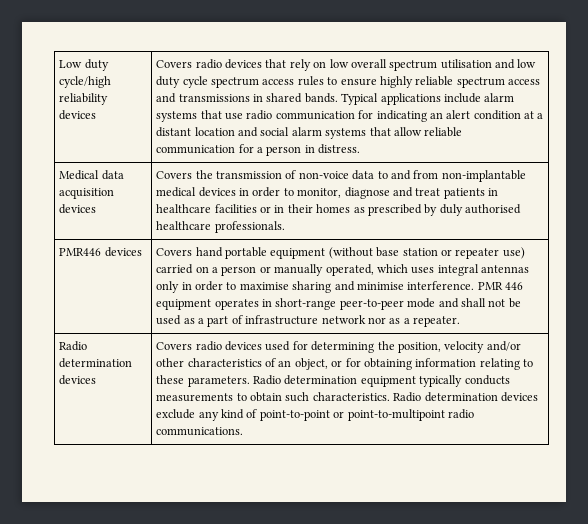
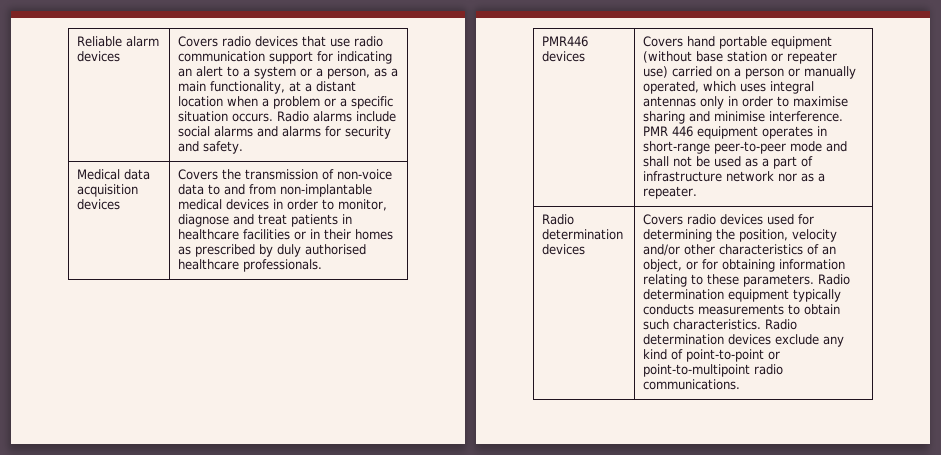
[59,59,109,71] [59,76,112,88] [59,93,109,105] Low duty cycle/high reliability -> [77,36,160,47] Reliable alarm
[289,59,537,71] [156,76,541,88] [156,93,515,105] [156,110,222,122] rely on low overall spectrum utilisation and low duty cycle spectrum access rules to ensure highly reliable spectrum access and transmissions in shared bands. Typical applications include alarm systems that -> (327, 41) none
(355, 115) none -> [269,51,314,64] support
[473,110,544,120] [156,127,463,139] [156,144,361,156] condition at a distant location and social alarm systems that allow reliable communication for a person in distress. -> [227,66,399,79] [178,81,357,94] [178,96,394,109] [178,111,397,122] [178,126,392,139] [178,141,244,154] to a system or a person, as a main functionality, at a distant location when a problem or a specific situation occurs. Radio alarms include social alarms and alarms for security and safety.

